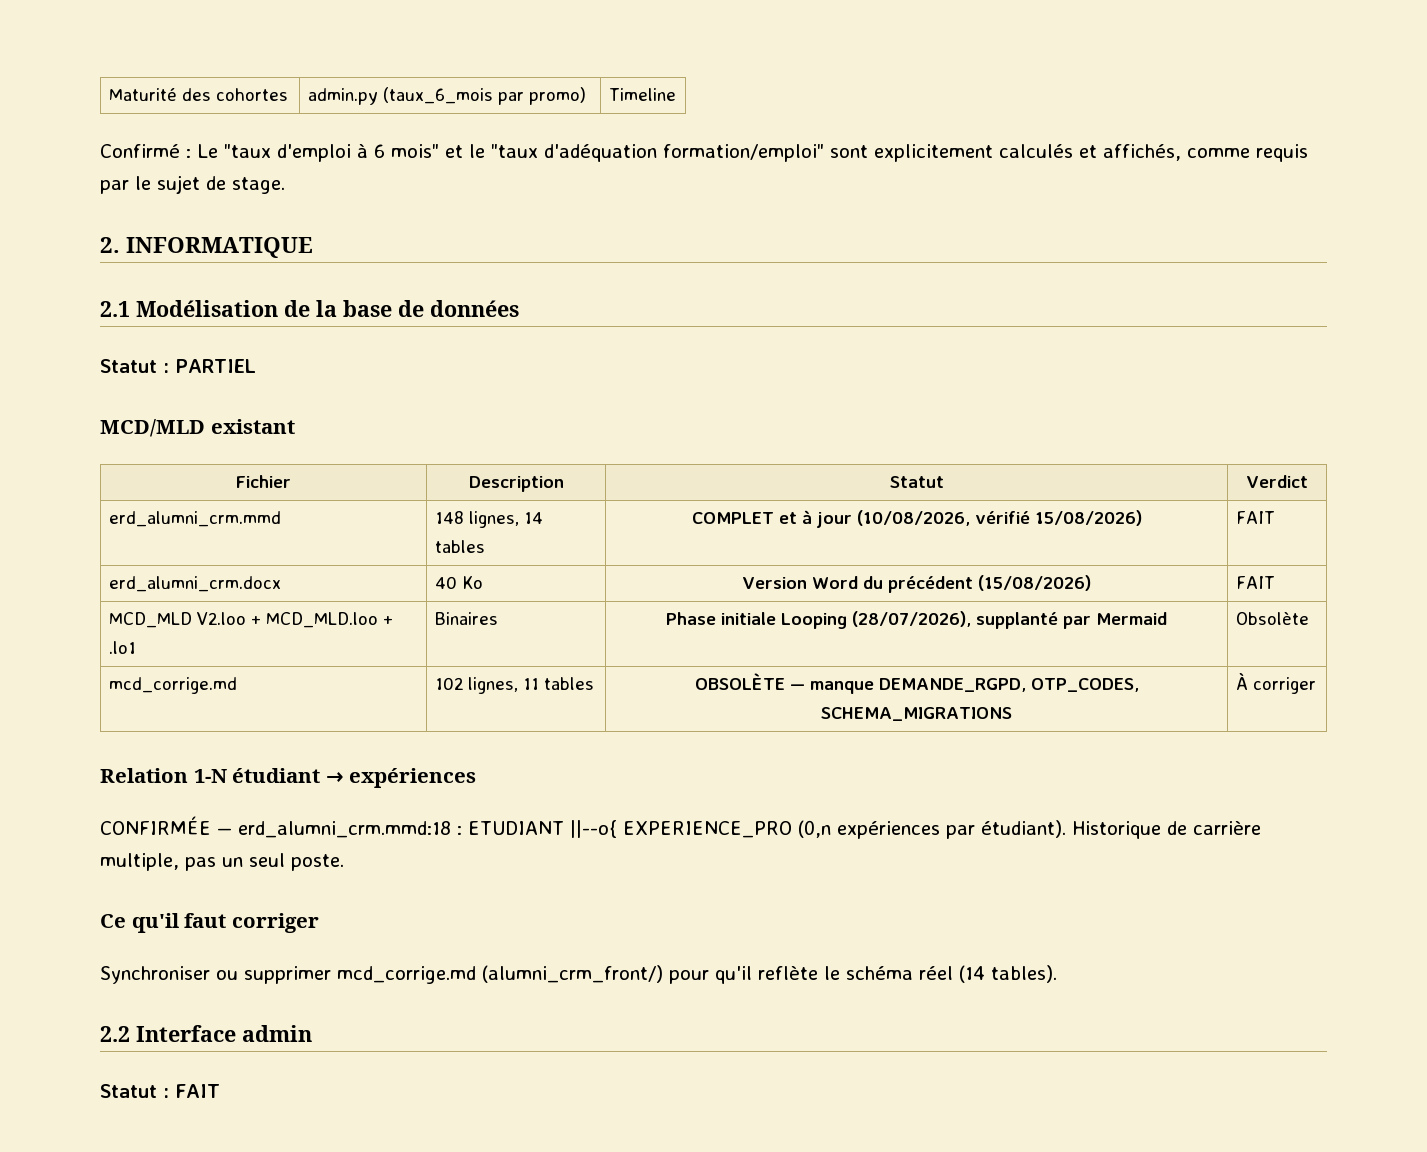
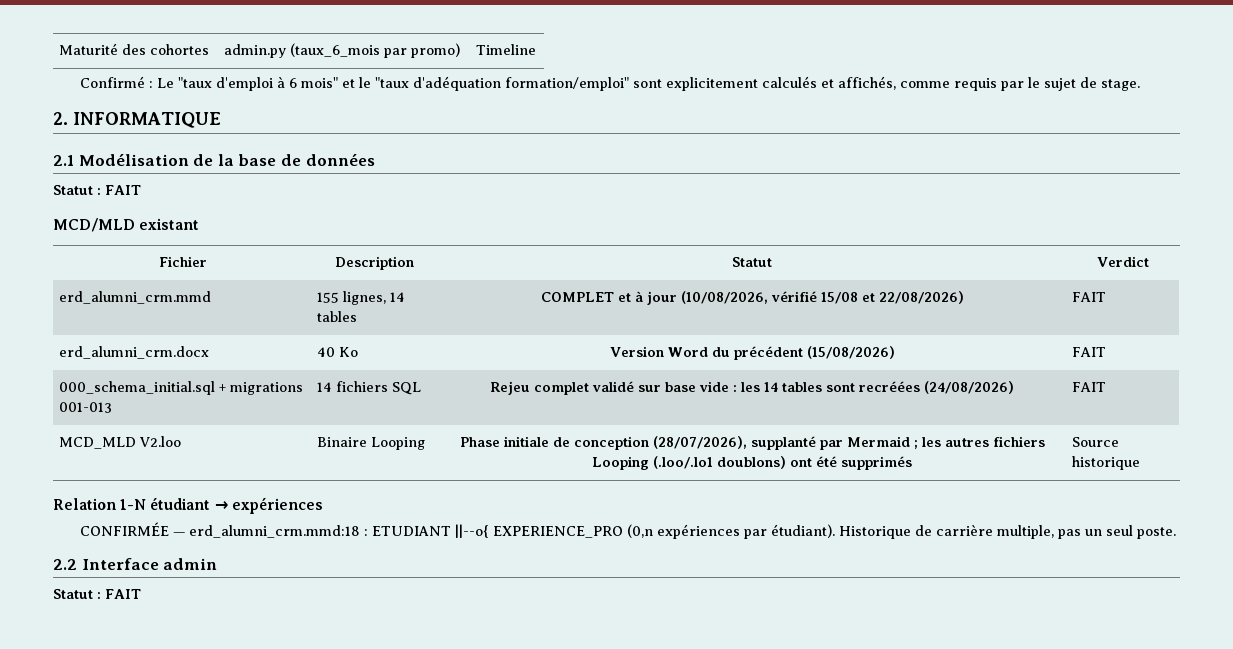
[175,359,256,373] PARTIEL -> [105,185,141,195] FAIT
[434,511,464,524] 148 -> [316,292,339,303] 155
[1034,510,1142,526] 15/08/2026) -> [820,291,964,304] 15/08 et 22/08/2026)
[108,612,393,628] [108,641,136,654] [434,612,498,625] MCD_MLD V2.loo + MCD_MLD.loo + .lo1 | Binaires -> [58,381,303,395] [58,402,112,413] [316,381,421,395] [490,381,1015,395] [1071,382,1106,392] [58,436,181,449] [316,437,425,450] 000_schema_initial.sql + migrations 001-013 | 14 fichiers SQL | Rejeu complet validé sur base vide : les 14 tables sont recréées (24/08/2026) | FAIT // MCD_MLD V2.loo | Binaire Looping
[781,613,848,629] Looping -> [552,436,649,450] de conception
[1235,612,1309,625] [108,677,237,694] [434,677,594,694] [694,673,1139,694] [821,707,1013,721] [1235,673,1316,694] | Obsolète // mcd_corrige.md | 102 lignes, 11 tables | OBSOLÈTE — manque DEMANDE_RGPD, OTP_CODES, SCHEMA_MIGRATIONS | À corriger -> [913,436,1045,450] [592,456,913,470] [1071,437,1119,447] [1071,456,1140,470] ; les autres fichiers Looping (.loo/.lo1 doublons) ont été supprimés | Source historique
[100,913,319,933] [100,965,1057,984] // Ce qu'il faut corriger // Synchroniser ou supprimer mcd_corrige.md (alumni_crm_front/) pour qu'il reflète le schéma réel (14 tables). -> (1177, 533) none

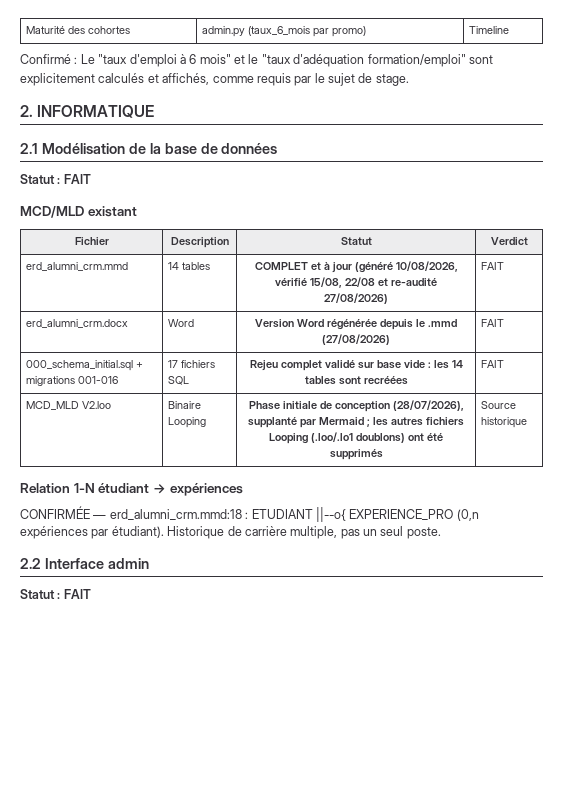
[316,291,386,305] 155 lignes, -> (128, 266) none
[680,291,964,304] (10/08/2026, vérifié 15/08 et 22/08/2026) -> [354,261,458,273] [275,277,437,288] [324,293,388,304] (généré 10/08/2026, vérifié 15/08, 22/08 et re-audité 27/08/2026)
[316,347,358,357] 40 Ko -> [167,319,194,327] Word
[711,346,895,360] du précédent (15/08/2026) -> [327,319,457,330] [322,334,390,345] régénérée depuis le .mmd (27/08/2026)
[58,402,112,413] [316,382,332,392] 001-013 | 14 -> [77,376,118,384] [167,360,178,368] 001-016 | 17
[924,381,1015,394] (24/08/2026) -> (408, 380) none

